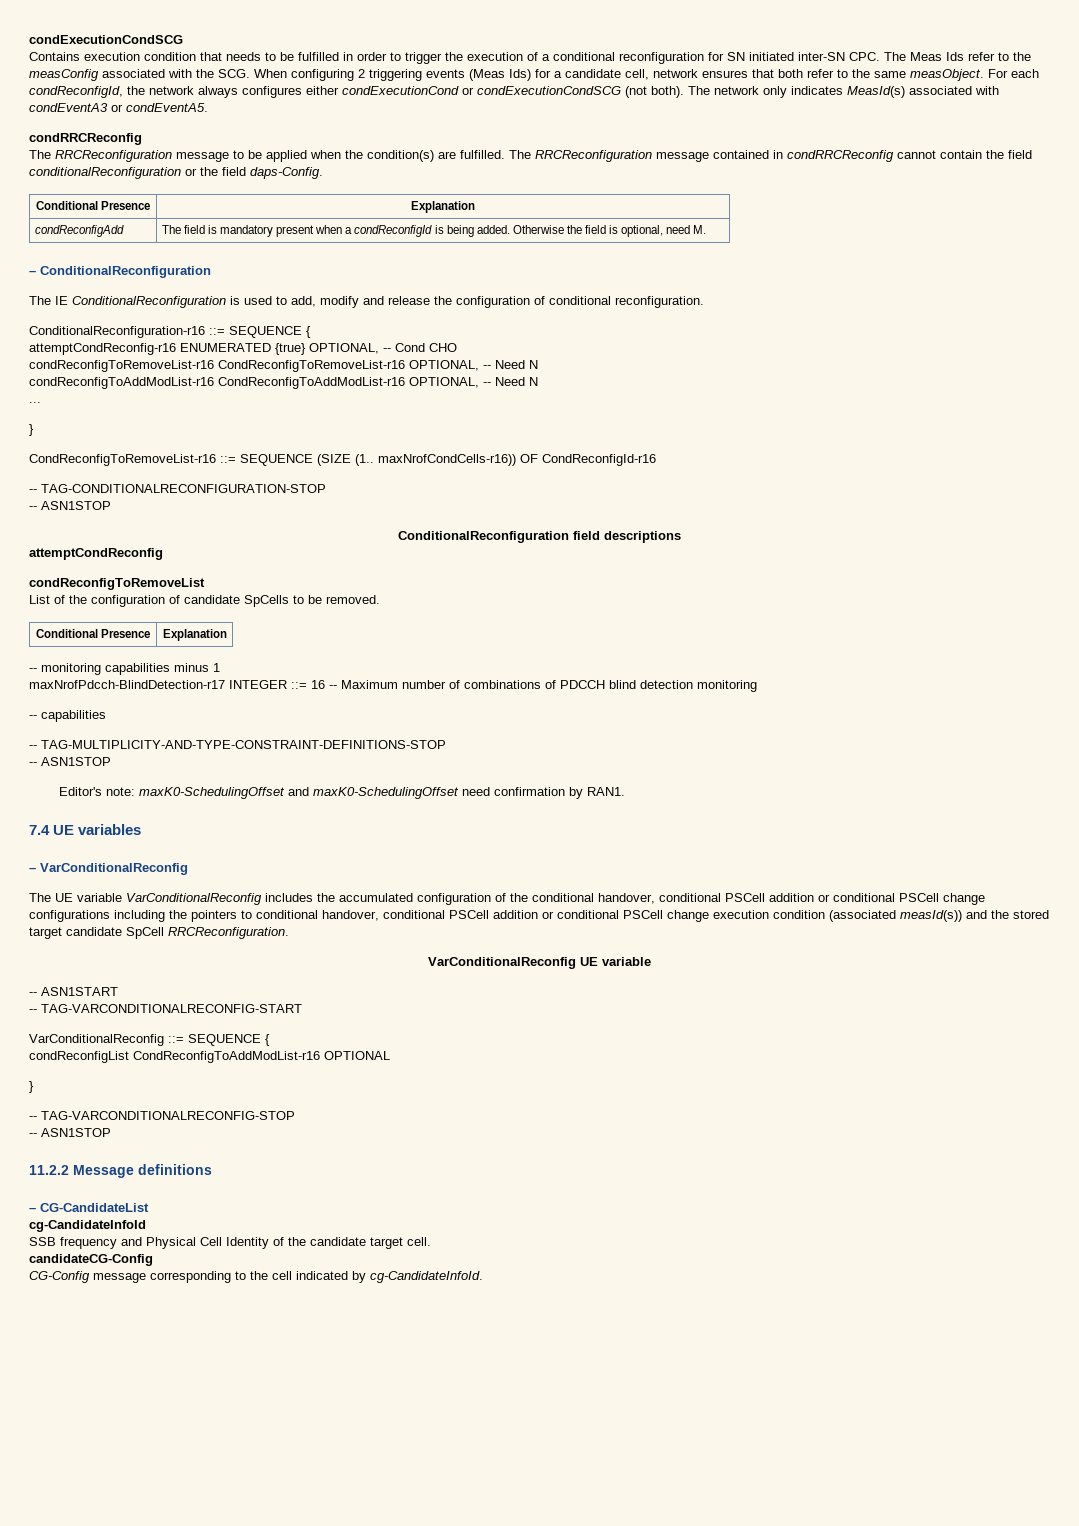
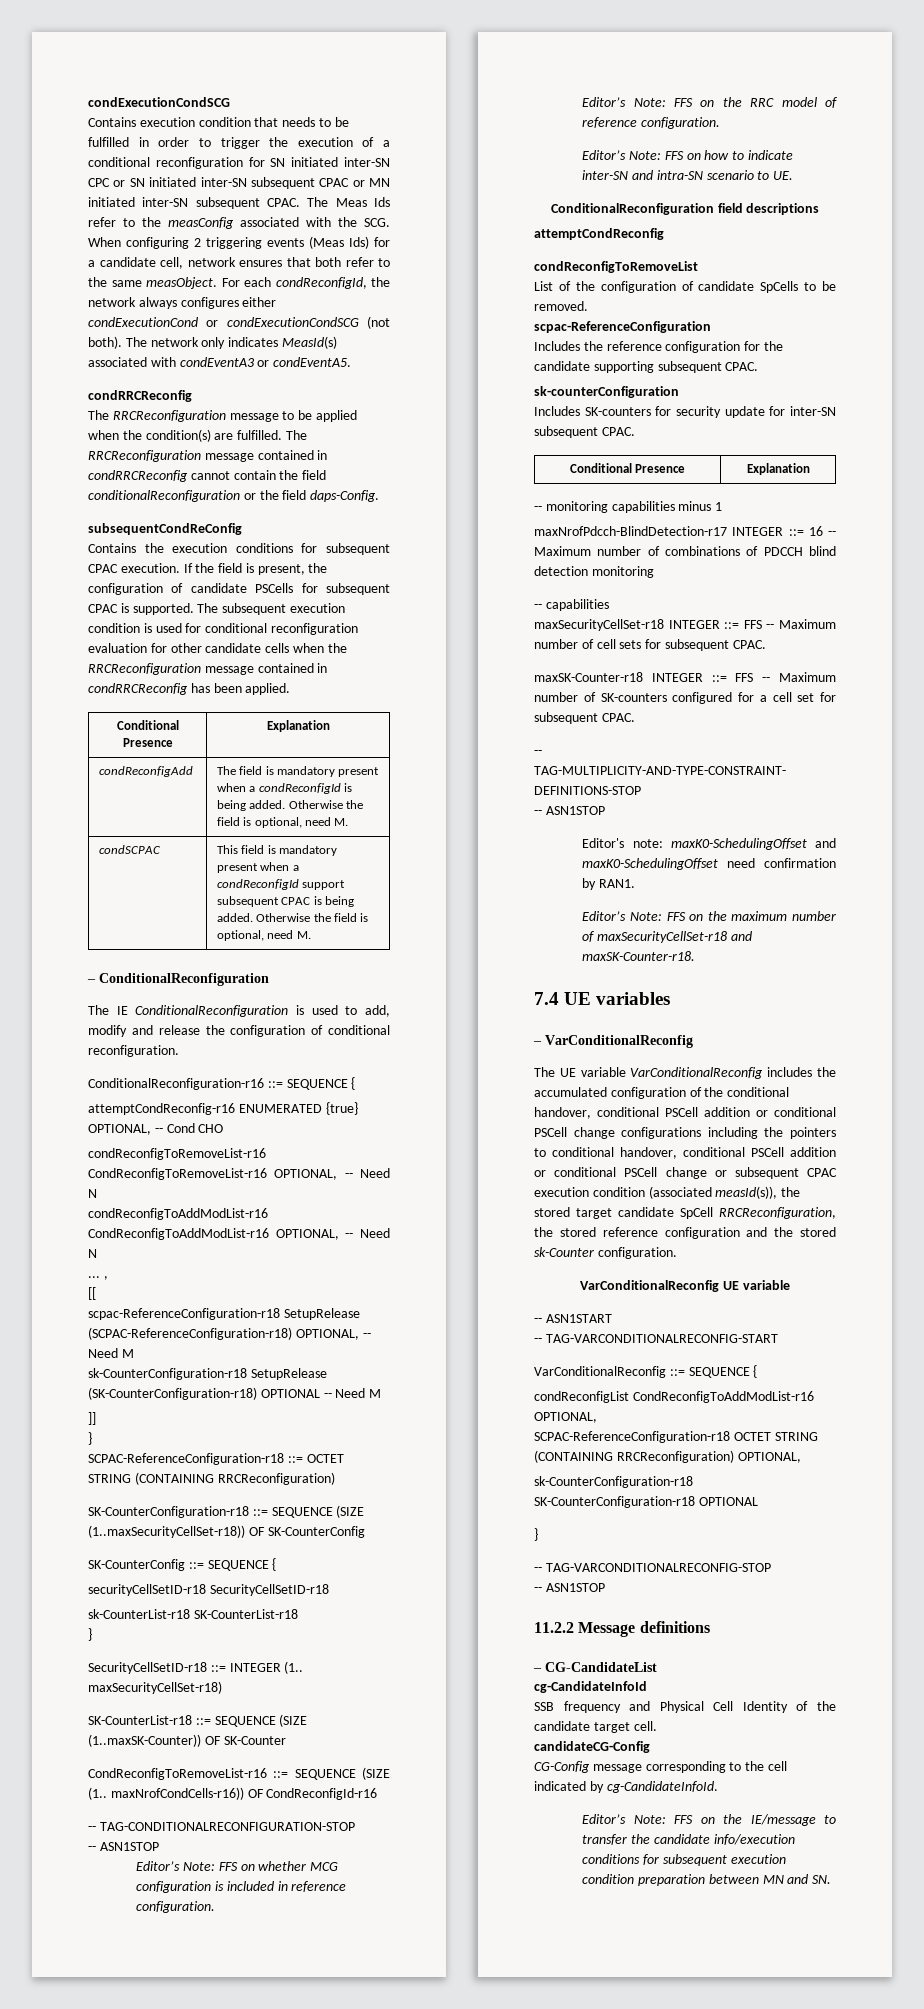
[849,52,880,61] CPC. -> [88,177,390,189] [88,197,300,209] CPC or SN initiated inter-SN subsequent CPAC or MN initiated inter-SN subsequent CPAC.
(323, 173) none -> [88,523,242,535] [88,543,390,555] [88,563,328,575] [88,583,390,595] [88,603,345,615] [88,623,358,635] [88,643,347,653] [88,663,328,675] [88,683,291,695] // subsequentCondReConfig // Contains the execution conditions for subsequent CPAC execution. If the field is present, the configuration of candidate PSCells for subsequent CPAC is supported. The subsequent execution condition is used for conditional reconfiguration evaluation for other candidate cells when the RRCReconfiguration message contained in condRRCReconfig has been applied.
(707, 229) none -> [98,845,161,854] [216,845,337,856] [216,862,299,873] [216,879,346,890] [216,896,354,907] [216,913,369,922] [216,930,311,941] // condSCPAC | This field is mandatory present when a condReconfigId support subsequent CPAC is being added. Otherwise the field is optional, need M.
[29,424,34,436] // } -> [103,1276,108,1280] [88,1287,96,1300] [88,1308,360,1320] [88,1327,371,1340] [88,1348,134,1358] [88,1368,327,1380] [88,1387,382,1400] [88,1412,96,1425] [88,1432,92,1445] [88,1453,344,1465] [88,1472,335,1485] [88,1505,365,1518] [88,1525,365,1538] [88,1558,277,1571] [88,1584,329,1596] [88,1609,298,1619] [88,1628,92,1641] [88,1661,304,1674] [88,1681,222,1694] [88,1714,308,1727] [88,1734,286,1747] , // [[ // scpac-ReferenceConfiguration-r18 SetupRelease (SCPAC-ReferenceConfiguration-r18) OPTIONAL, -- Need M // sk-CounterConfiguration-r18 SetupRelease (SK-CounterConfiguration-r18) OPTIONAL -- Need M // ]] // } // SCPAC-ReferenceConfiguration-r18 ::= OCTET STRING (CONTAINING RRCReconfiguration) // SK-CounterConfiguration-r18 ::= SEQUENCE (SIZE (1..maxSecurityCellSet-r18)) OF SK-CounterConfig // SK-CounterConfig ::= SEQUENCE { // securityCellSetID-r18 SecurityCellSetID-r18 // sk-CounterList-r18 SK-CounterList-r18 // } // SecurityCellSetID-r18 ::= INTEGER (1.. maxSecurityCellSet-r18) // SK-CounterList-r18 ::= SEQUENCE (SIZE (1..maxSK-Counter)) OF SK-Counter
(111, 505) none -> [136,1861,339,1871] [136,1881,347,1893] [136,1901,216,1913] [582,97,837,108] [582,117,721,129] [582,150,794,160] [582,170,794,180] // Editor’s Note: FFS on whether MCG configuration is included in reference configuration. // Editor’s Note: FFS on the RRC model of reference configuration. // Editor’s Note: FFS on how to indicate inter-SN and intra-SN scenario to UE.
(380, 599) none -> [534,321,711,333] [534,341,783,353] [534,361,759,373] [534,386,679,398] [534,406,836,418] [534,426,635,438] // scpac-ReferenceConfiguration // Includes the reference configuration for the candidate supporting subsequent CPAC. // sk-counterConfiguration // Includes SK-counters for security update for inter-SN subsequent CPAC.
(106, 716) none -> [534,619,836,631] [534,639,766,651] [534,672,836,682] [534,692,836,704] [534,712,635,724] // maxSecurityCellSet-r18 INTEGER ::= FFS -- Maximum number of cell sets for subsequent CPAC. // maxSK-Counter-r18 INTEGER ::= FFS -- Maximum number of SK-counters configured for a cell set for subsequent CPAC.
(626, 791) none -> [582,911,836,921] [582,931,752,943] [582,951,696,961] // Editor’s Note: FFS on the maximum number of maxSecurityCellSet-r18 and maxSK-Counter-r18.
(709, 916) none -> [714,1167,837,1179] or subsequent CPAC
[900,910,987,922] measId(s)) and -> [715,1186,778,1199] measId(s)),
[168,927,289,939] RRCReconfiguration. -> [719,1207,836,1219] [534,1227,836,1239] [534,1247,677,1259] RRCReconfiguration, the stored reference configuration and the stored sk-Counter configuration.
(320, 1057) none -> [534,1412,597,1423] [534,1431,818,1443] [534,1450,801,1463] [534,1476,693,1488] [534,1496,695,1508] OPTIONAL, // SCPAC-ReferenceConfiguration-r18 OCTET STRING (CONTAINING RRCReconfiguration) OPTIONAL, // sk-CounterConfiguration-r18 SK-CounterConfiguration-r18
(483, 1277) none -> [582,1814,836,1826] [582,1834,795,1845] [582,1854,786,1866] [582,1874,832,1886] // Editor’s Note: FFS on the IE/message to transfer the candidate info/execution conditions for subsequent execution condition preparation between MN and SN.

